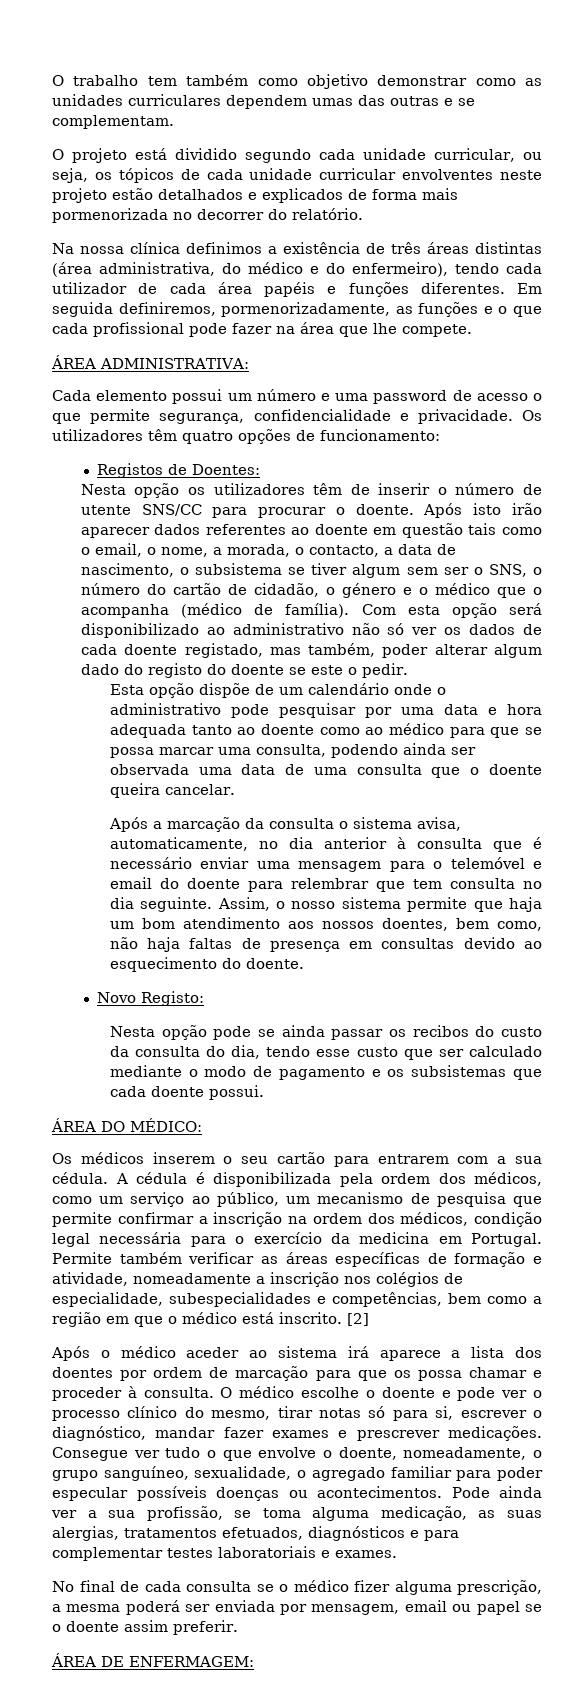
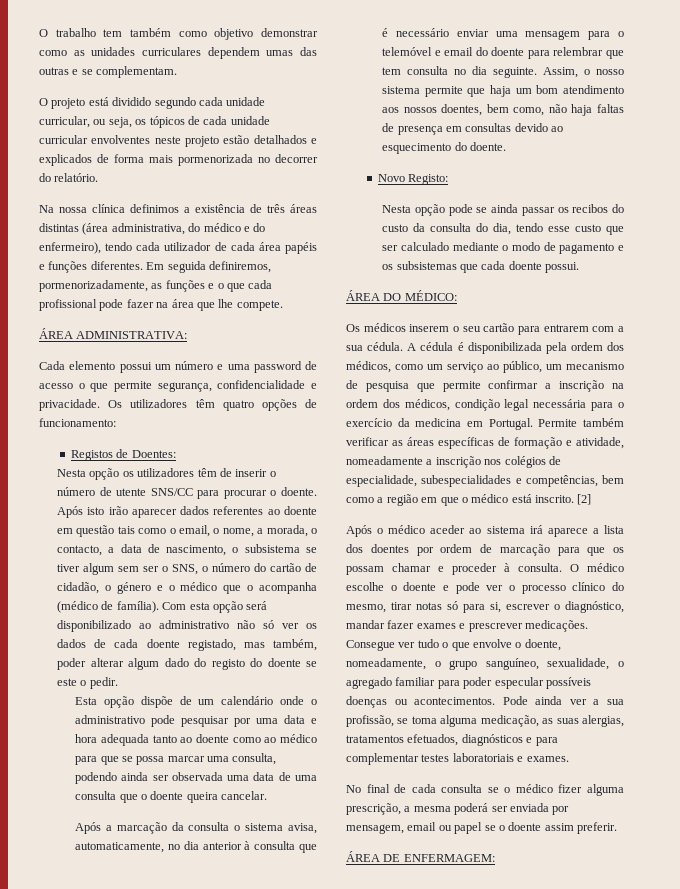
[417,1370,462,1381] possa -> [346,566,384,575] possam

